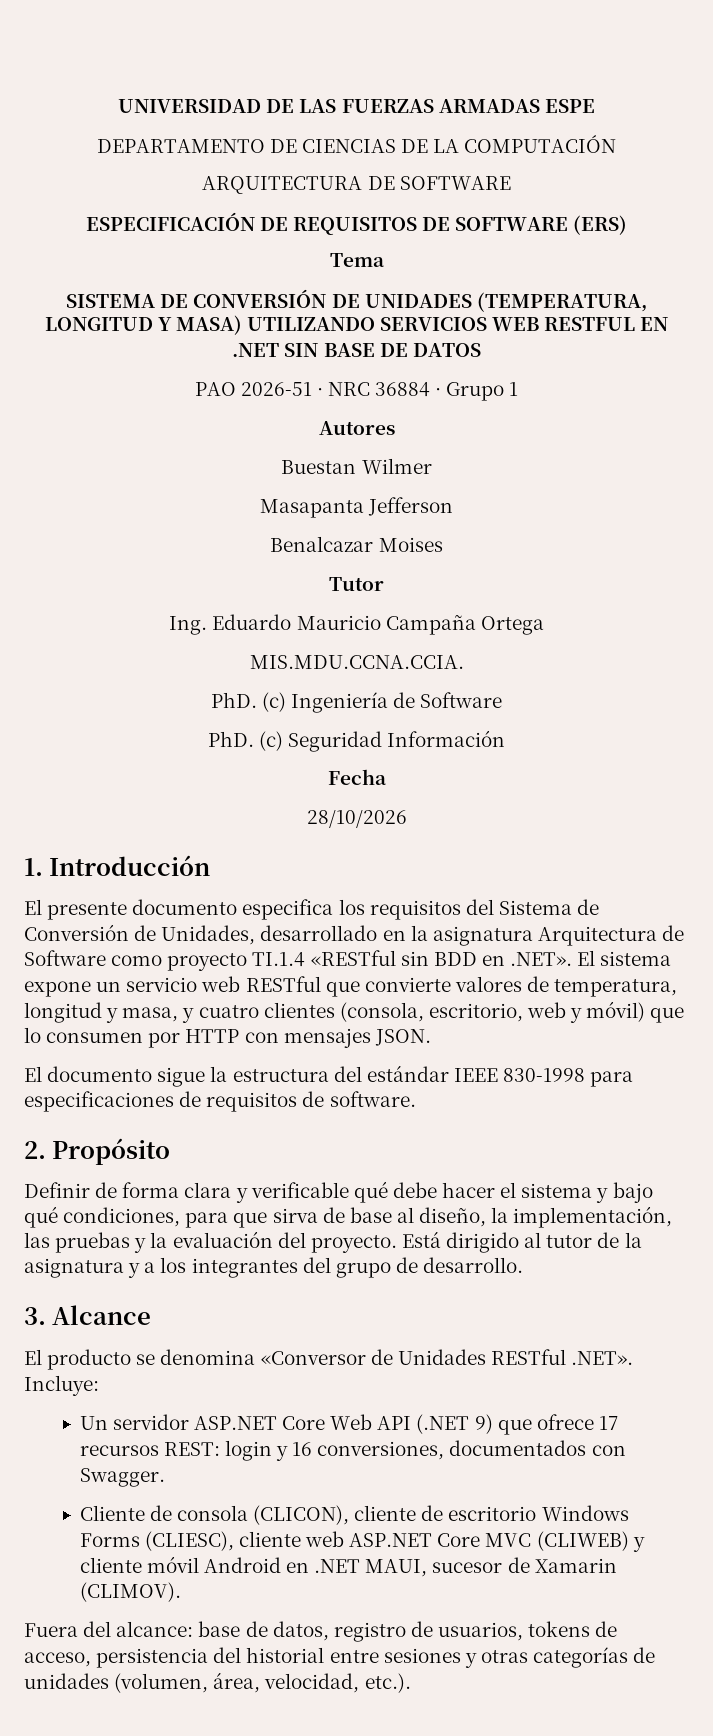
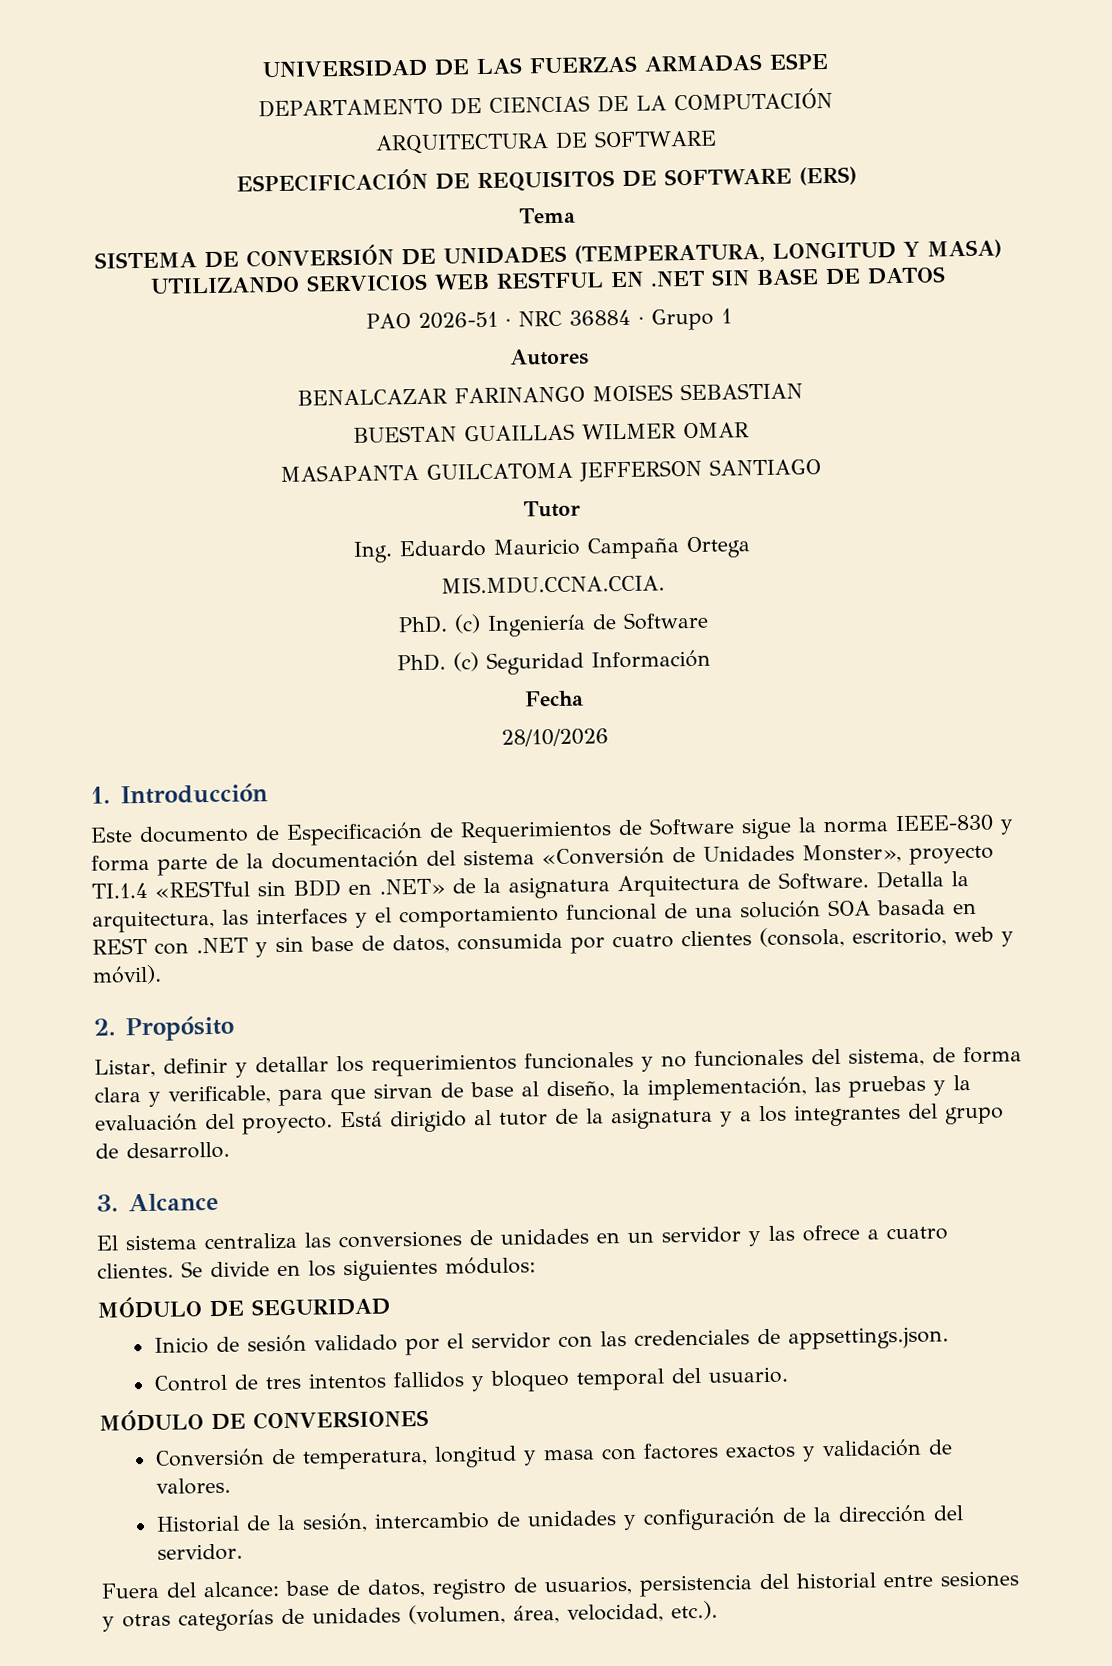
[281,458,432,474] [259,497,454,518] [270,536,443,552] Buestan Wilmer // Masapanta Jefferson // Benalcazar Moises -> [296,382,803,406] [352,422,750,443] [279,458,822,482] BENALCAZAR FARINANGO MOISES SEBASTIAN // BUESTAN GUAILLAS WILMER OMAR // MASAPANTA GUILCATOMA JEFFERSON SANTIAGO
[24,899,600,920] [24,924,685,946] [24,950,163,966] El presente documento especifica los requisitos del Sistema de Conversión de Unidades, desarrollado en la asignatura Arquitectura de Software como -> [90,814,1014,846] [91,844,902,876] Este documento de Especificación de Requerimientos de Software sigue la norma IEEE-830 y forma parte de la documentación del sistema «Conversión de Unidades Monster»,
[510,950,672,966] [24,976,678,997] [24,1002,195,1023] .NET». El sistema expone un servicio web RESTful que convierte valores de temperatura, longitud y masa, y -> [379,870,969,899] [92,899,977,933] [92,932,605,958] .NET» de la asignatura Arquitectura de Software. Detalla la arquitectura, las interfaces y el comportamiento funcional de una solución SOA basada en REST con .NET y sin base de datos, consumida por
[586,1001,685,1023] [24,1027,431,1048] [24,1065,634,1087] [24,1091,416,1112] [24,1138,171,1165] [24,1181,653,1203] [24,1206,181,1228] móvil) que lo consumen por HTTP con mensajes JSON. // El documento sigue la estructura del estándar IEEE 830-1998 para especificaciones de requisitos de software. // 2. Propósito // Definir de forma clara y verificable qué debe hacer el sistema y bajo qué condiciones, -> [92,964,162,985] [93,1015,234,1042] [94,1046,1022,1078] [94,1085,271,1107] móvil). // 2. Propósito // Listar, definir y detallar los requerimientos funcionales y no funcionales del sistema, de forma clara y verificable,
[272,1208,318,1223] sirva -> [373,1082,433,1099] sirvan
[47,1349,634,1370] [24,1375,99,1396] [79,1414,618,1435] [79,1440,626,1461] [79,1468,165,1487] [79,1505,629,1525] [79,1531,645,1552] [79,1556,617,1577] [79,1582,181,1602] producto se denomina «Conversor de Unidades RESTful .NET». Incluye: // Un servidor ASP.NET Core Web API (.NET 9) que ofrece 17 recursos REST: login y 16 conversiones, documentados con Swagger. // Cliente de consola (CLICON), cliente de escritorio Windows Forms (CLIESC), cliente web ASP.NET Core MVC (CLIWEB) y cliente móvil Android en .NET MAUI, sucesor de Xamarin (CLIMOV). -> [125,1224,948,1251] [97,1256,536,1282] [97,1296,390,1319] [153,1326,949,1356] [153,1366,788,1393] [99,1409,429,1432] [154,1438,953,1470] [155,1477,231,1495] [155,1504,963,1533] [156,1543,243,1561] sistema centraliza las conversiones de unidades en un servidor y las ofrece a cuatro clientes. Se divide en los siguientes módulos: // MÓDULO DE SEGURIDAD // Inicio de sesión validado por el servidor con las credenciales de appsettings.json. // Control de tres intentos fallidos y bloqueo temporal del usuario. // MÓDULO DE CONVERSIONES // Conversión de temperatura, longitud y masa con factores exactos y validación de valores. // Historial de la sesión, intercambio de unidades y configuración de la dirección del servidor.
[528,1621,618,1637] [24,1652,91,1667] tokens de acceso, -> (633, 1585) none

